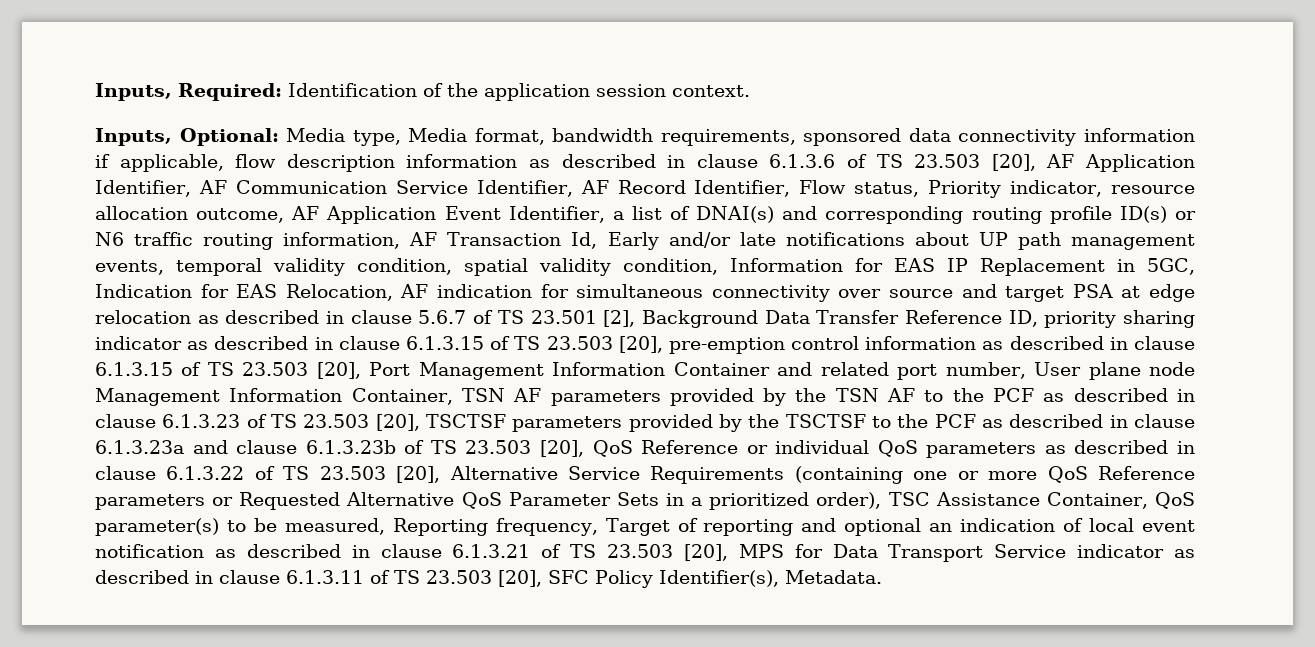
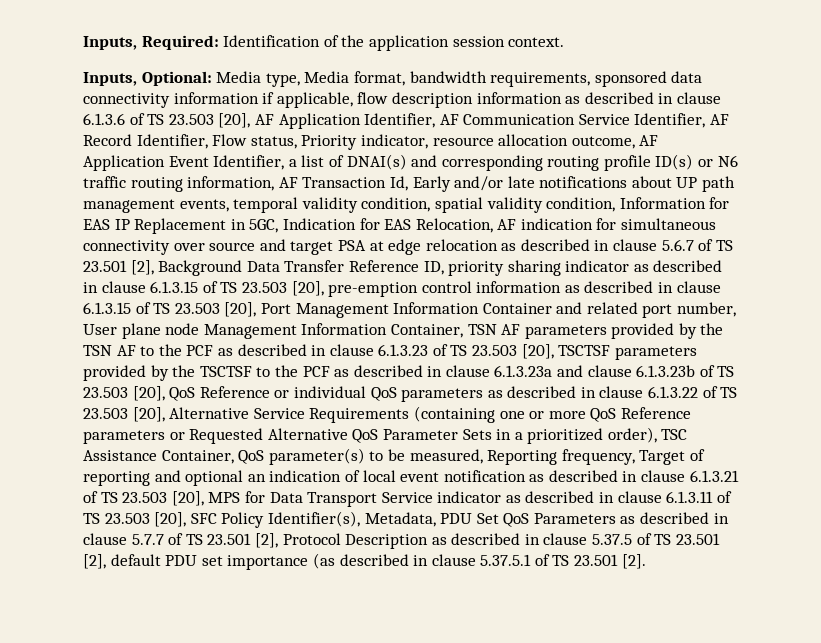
[784,570,882,584] Metadata. -> [364,512,729,527] [83,533,720,549] [83,553,646,570] Metadata, PDU Set QoS Parameters as described in clause 5.7.7 of TS 23.501 [2], Protocol Description as described in clause 5.37.5 of TS 23.501 [2], default PDU set importance (as described in clause 5.37.5.1 of TS 23.501 [2].

